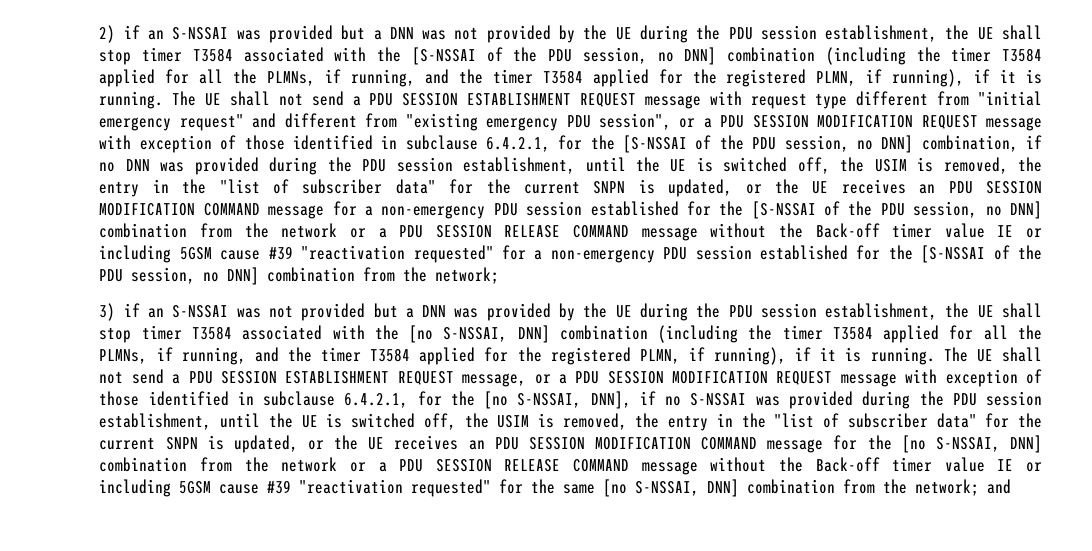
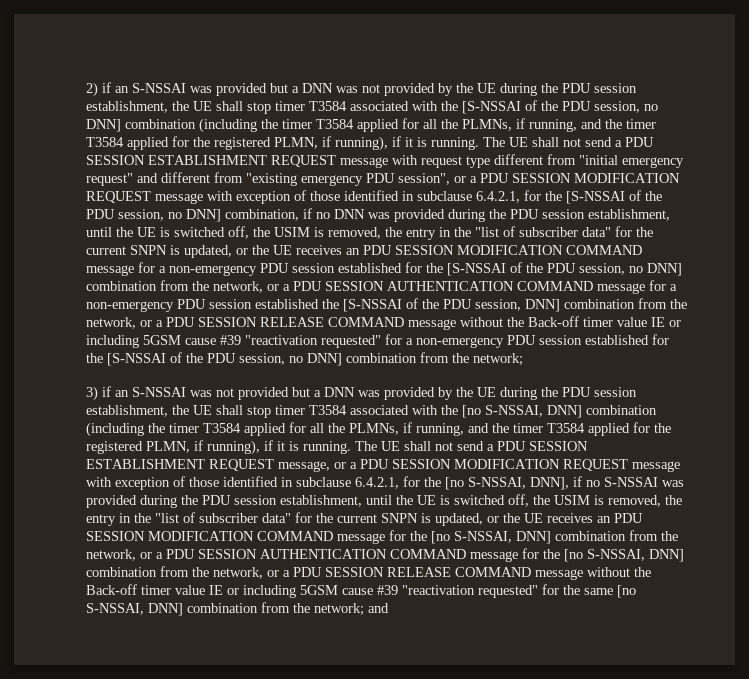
[281,223,338,238] network -> [212,280,677,294] [85,298,687,312] [85,317,136,329] network, or a PDU SESSION AUTHENTICATION COMMAND message for a non-emergency PDU session established the [S-NSSAI of the PDU session, DNN] combination from the network,
[281,457,338,472] network -> [85,548,684,562] [85,566,263,579] network, or a PDU SESSION AUTHENTICATION COMMAND message for the [no S-NSSAI, DNN] combination from the network,

